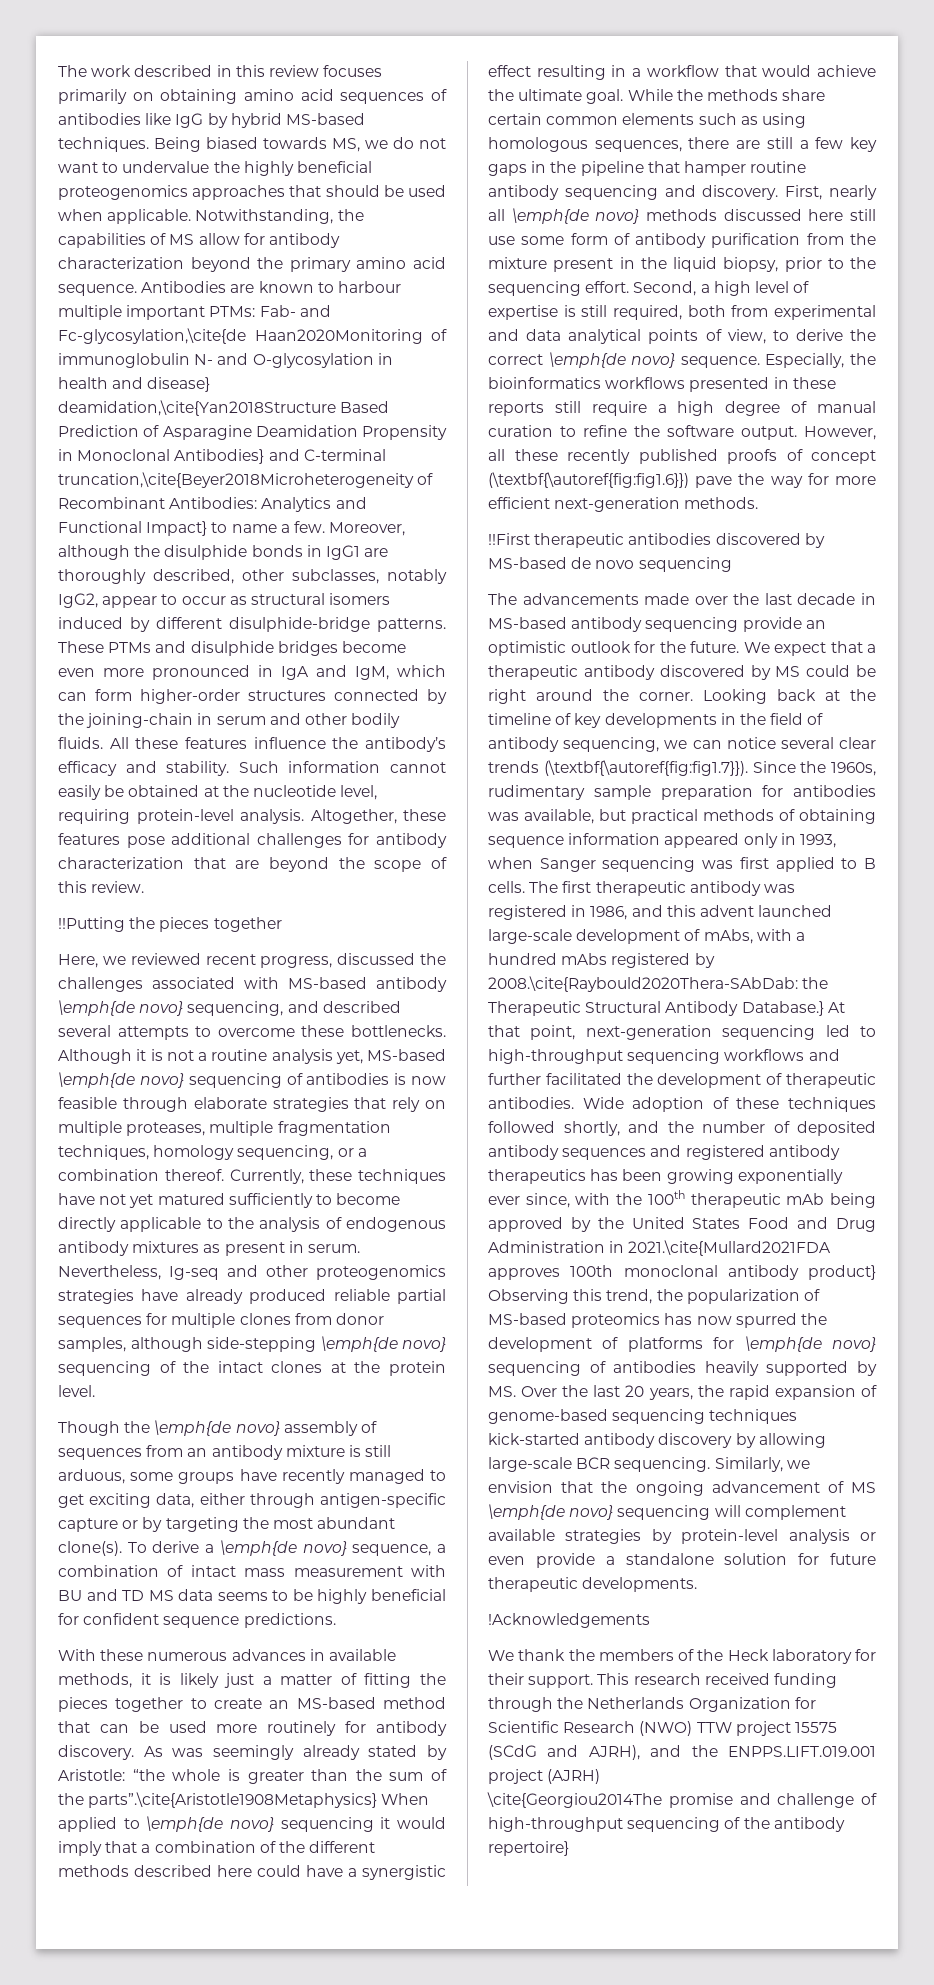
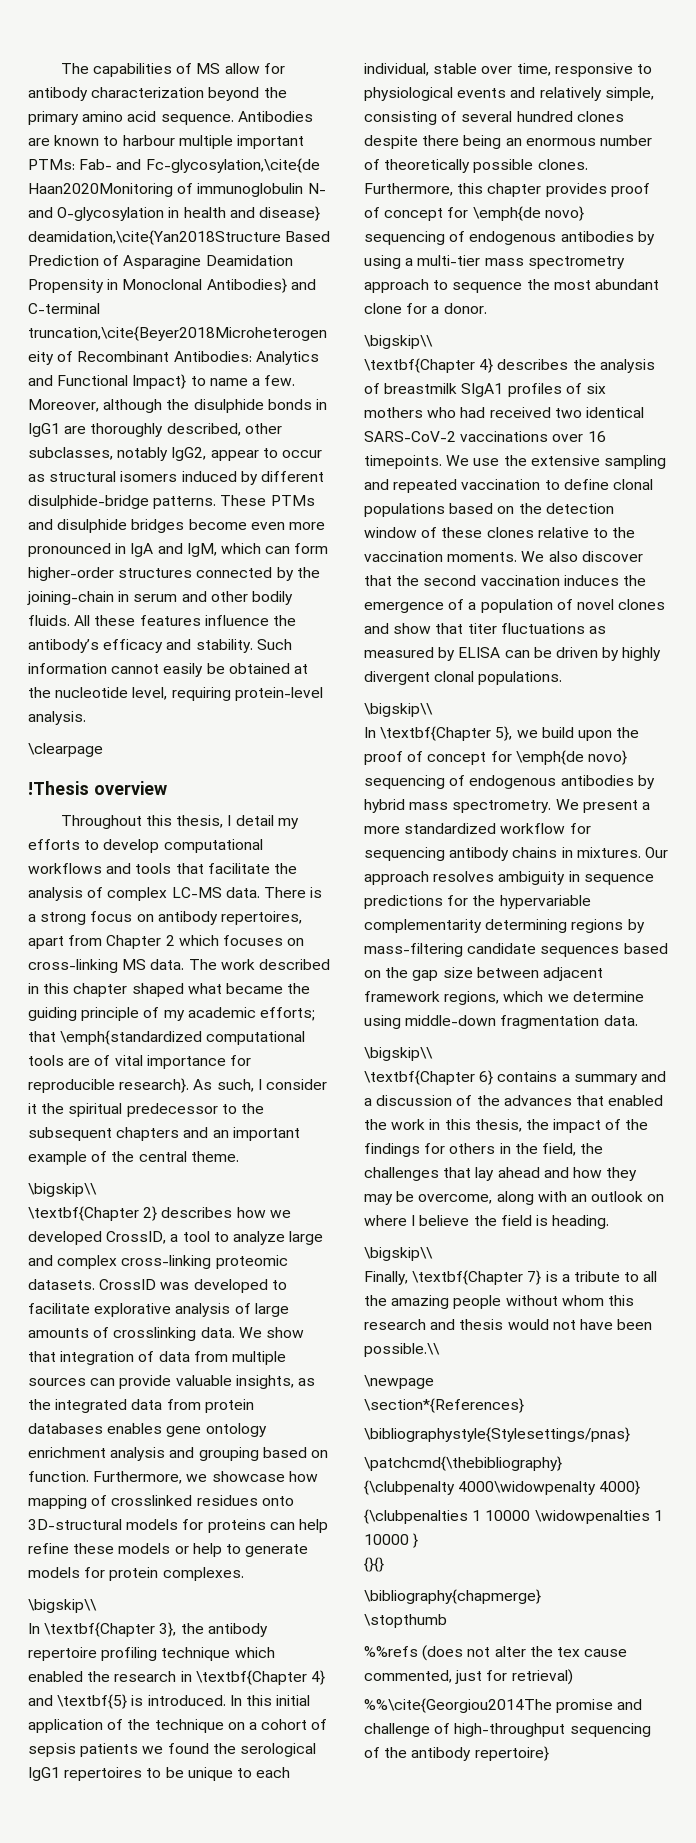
[58,65,383,77] [58,89,447,104] [58,113,365,128] [58,137,446,152] [58,161,372,176] [58,185,446,200] [58,209,364,224] The work described in this review focuses primarily on obtaining amino acid sequences of antibodies like IgG by hybrid MS-based techniques. Being biased towards MS, we do not want to undervalue the highly beneficial proteogenomics approaches that should be used when applicable. Notwithstanding, the -> [60,63,89,74] The
[310,809,446,824] [58,833,447,848] [58,857,448,872] [58,881,145,893] [58,917,282,932] [58,953,446,968] [58,977,447,992] [58,1000,401,1016] [58,1025,446,1040] [58,1049,446,1064] [58,1072,446,1088] [58,1097,446,1112] [58,1121,391,1136] [58,1145,367,1160] [58,1169,446,1184] [58,1193,401,1208] [58,1217,446,1232] [58,1241,360,1256] [58,1265,446,1280] [58,1289,446,1304] [58,1313,384,1328] [58,1336,446,1352] [58,1361,446,1376] [58,1385,95,1397] [58,1420,377,1436] [58,1445,392,1460] [58,1469,446,1484] [58,1493,446,1508] [58,1517,396,1532] [58,1540,446,1556] [58,1565,446,1577] [58,1589,446,1604] [58,1613,336,1628] [58,1649,396,1661] [58,1673,446,1688] [58,1697,446,1712] [58,1721,447,1736] [58,1745,447,1760] [58,1769,447,1784] [58,1792,430,1808] [58,1816,446,1832] [58,1841,376,1856] [58,1865,446,1880] [488,65,876,80] [488,89,826,104] [488,113,806,128] [488,137,877,152] [488,161,807,176] [488,185,877,200] [488,208,876,224] [488,233,876,248] [488,257,876,272] [488,281,810,296] [488,305,876,320] [488,329,876,344] [488,352,876,368] [488,377,836,392] [488,401,876,416] [488,425,876,440] [488,449,876,464] [488,472,876,488] [488,497,759,512] [488,533,825,548] [488,557,732,572] [488,593,876,605] [488,617,826,632] [488,641,876,656] [488,665,876,680] [488,689,876,704] [488,713,824,728] [488,737,876,752] [488,760,876,776] [488,785,876,800] [488,809,876,824] [488,833,836,848] [488,857,876,872] [488,881,795,896] [488,905,833,920] [488,929,805,944] [488,953,715,968] [488,976,829,992] [488,1001,845,1016] [488,1025,876,1040] [488,1049,840,1064] [488,1073,876,1088] [488,1097,876,1112] [488,1121,876,1136] [488,1145,840,1160] [488,1169,843,1184] [488,1190,876,1208] [488,1217,876,1232] [488,1240,832,1256] [488,1265,876,1280] [488,1289,820,1304] [488,1313,827,1328] [488,1336,876,1352] [488,1361,877,1376] [488,1385,877,1400] [488,1409,798,1424] [488,1433,826,1448] [488,1457,810,1472] [488,1481,876,1496] [488,1504,846,1520] [488,1529,876,1544] [488,1553,876,1568] [488,1577,698,1592] [488,1613,650,1628] [488,1649,876,1664] [488,1673,837,1688] [488,1697,816,1712] [488,1721,837,1736] [488,1745,876,1760] [488,1769,601,1784] [487,1792,662,1808] Altogether, these features pose additional challenges for antibody characterization that are beyond the scope of this review. // !!Putting the pieces together // Here, we reviewed recent progress, discussed the challenges associated with MS-based antibody \emph{de novo} sequencing, and described several attempts to overcome these bottlenecks. Although it is not a routine analysis yet, MS-based \emph{de novo} sequencing of antibodies is now feasible through elaborate strategies that rely on multiple proteases, multiple fragmentation techniques, homology sequencing, or a combination thereof. Currently, these techniques have not yet matured sufficiently to become directly applicable to the analysis of endogenous antibody mixtures as present in serum. Nevertheless, Ig-seq and other proteogenomics strategies have already produced reliable partial sequences for multiple clones from donor samples, although side-stepping \emph{de novo} sequencing of the intact clones at the protein level. // Though the \emph{de novo} assembly of sequences from an antibody mixture is still arduous, some groups have recently managed to get exciting data, either through antigen-specific capture or by targeting the most abundant clone(s). To derive a \emph{de novo} sequence, a combination of intact mass measurement with BU and TD MS data seems to be highly beneficial for confident sequence predictions. // With these numerous advances in available methods, it is likely just a matter of fitting the pieces together to create an MS-based method that can be used more routinely for antibody discovery. As was seemingly already stated by Aristotle: “the whole is greater than the sum of the parts”.\cite{Aristotle1908Metaphysics} When applied to \emph{de novo} sequencing it would imply that a combination of the different methods described here could have a synergistic effect resulting in a workflow that would achieve the ultimate goal. While the methods share certain common elements such as using homologous sequences, there are still a few key gaps in the pipeline that hamper routine antibody sequencing and discovery. First, nearly all \emph{de novo} methods discussed here still use some form of antibody purification from the mixture present in the liquid biopsy, prior to the sequencing effort. Second, a high level of expertise is still required, both from experimental and data analytical points of view, to derive the correct \emph{de novo} sequence. Especially, the bioinformatics workflows presented in these reports still require a high degree of manual curation to refine the software output. However, all these recently published proofs of concept (\textbf{\autoref{fig:fig1.6}}) pave the way for more efficient next-generation methods. // !!First therapeutic antibodies discovered by MS-based de novo sequencing // The advancements made over the last decade in MS-based antibody sequencing provide an optimistic outlook for the future. We expect that a therapeutic antibody discovered by MS could be right around the corner. Looking back at the timeline of key developments in the field of antibody sequencing, we can notice several clear trends (\textbf{\autoref{fig:fig1.7}}). Since the 1960s, rudimentary sample preparation for antibodies was available, but practical methods of obtaining sequence information appeared only in 1993, when Sanger sequencing was first applied to B cells. The first therapeutic antibody was registered in 1986, and this advent launched large-scale development of mAbs, with a hundred mAbs registered by 2008.\cite{Raybould2020Thera-SAbDab: the Therapeutic Structural Antibody Database.} At that point, next-generation sequencing led to high-throughput sequencing workflows and further facilitated the development of therapeutic antibodies. Wide adoption of these techniques followed shortly, and the number of deposited antibody sequences and registered antibody therapeutics has been growing exponentially ever since, with the 100th therapeutic mAb being approved by the United States Food and Drug Administration in 2021.\cite{Mullard2021FDA approves 100th monoclonal antibody product} Observing this trend, the popularization of MS-based proteomics has now spurred the development of platforms for \emph{de novo} sequencing of antibodies heavily supported by MS. Over the last 20 years, the rapid expansion of genome-based sequencing techniques kick-started antibody discovery by allowing large-scale BCR sequencing. Similarly, we envision that the ongoing advancement of MS \emph{de novo} sequencing will complement available strategies by protein-level analysis or even provide a standalone solution for future therapeutic developments. // !Acknowledgements // We thank the members of the Heck laboratory for their support. This research received funding through the Netherlands Organization for Scientific Research (NWO) TTW project 15575 (SCdG and AJRH), and the ENPPS.LIFT.019.001 project (AJRH) // \cite{Georgiou2014The -> [28,743,103,757] [28,781,167,795] [60,815,299,829] [28,839,263,853] [28,863,297,874] [28,887,323,901] [28,911,302,925] [28,935,305,949] [28,959,330,973] [28,983,311,997] [28,1007,315,1021] [28,1030,306,1045] [28,1055,251,1069] [28,1078,327,1093] [28,1103,264,1117] [28,1127,300,1141] [28,1151,239,1165] [28,1183,97,1197] [28,1206,291,1221] [28,1231,324,1245] [28,1255,288,1269] [28,1279,287,1293] [28,1303,289,1317] [28,1327,304,1341] [28,1351,286,1365] [28,1375,315,1389] [28,1399,254,1413] [28,1423,267,1437] [28,1447,328,1461] [28,1471,318,1484] [28,1495,294,1509] [28,1519,328,1533] [28,1543,309,1557] [28,1567,244,1581] [28,1599,97,1613] [28,1622,268,1637] [28,1647,275,1661] [28,1670,325,1685] [28,1694,311,1709] [28,1719,328,1733] [28,1743,316,1757] [28,1767,291,1781] [364,63,652,77] [364,87,654,101] [364,111,624,125] [364,135,652,149] [364,159,588,173] [364,183,650,197] [364,206,584,221] [364,231,655,245] [364,255,625,269] [364,279,659,293] [364,303,487,314] [364,335,433,349] [364,358,655,373] [364,383,606,397] [364,407,644,418] [364,431,606,442] [364,455,666,469] [364,479,653,493] [364,503,614,517] [364,527,636,538] [364,551,643,562] [364,575,646,586] [364,599,666,613] [364,623,606,634] [364,647,662,661] [364,671,563,685] [364,703,433,717] [364,726,640,741] [364,750,627,765] [364,775,655,789] [364,799,650,813] [364,823,591,834] [364,847,668,861] [364,871,654,885] [364,895,591,909] [364,919,645,933] [364,943,668,957] [364,967,603,981] [364,991,644,1005] [364,1015,638,1029] [364,1047,433,1061] [364,1070,666,1085] [364,1095,664,1106] [364,1119,649,1133] [364,1143,604,1157] [364,1167,638,1181] [364,1191,665,1205] [364,1215,610,1229] [364,1247,433,1261] [364,1270,658,1285] [364,1295,634,1309] [364,1319,653,1330] [364,1343,440,1357] [364,1375,434,1389] [364,1398,524,1413] [364,1427,630,1442] [364,1456,562,1471] [364,1480,641,1495] [364,1509,663,1524] [364,1533,419,1548] [364,1557,384,1572] [364,1589,541,1604] [364,1614,447,1628] [364,1645,628,1661] [364,1669,573,1685] [364,1698,552,1713] // \clearpage // !Thesis overview // Throughout this thesis, I detail my efforts to develop computational workflows and tools that facilitate the analysis of complex LC-MS data. There is a strong focus on antibody repertoires, apart from Chapter 2 which focuses on cross-linking MS data. The work described in this chapter shaped what became the guiding principle of my academic efforts; that \emph{standardized computational tools are of vital importance for reproducible research}. As such, I consider it the spiritual predecessor to the subsequent chapters and an important example of the central theme. // \bigskip\\ // \textbf{Chapter 2} describes how we developed CrossID, a tool to analyze large and complex cross-linking proteomic datasets. CrossID was developed to facilitate explorative analysis of large amounts of crosslinking data. We show that integration of data from multiple sources can provide valuable insights, as the integrated data from protein databases enables gene ontology enrichment analysis and grouping based on function. Furthermore, we showcase how mapping of crosslinked residues onto 3D-structural models for proteins can help refine these models or help to generate models for protein complexes. // \bigskip\\ // In \textbf{Chapter 3}, the antibody repertoire profiling technique which enabled the research in \textbf{Chapter 4} and \textbf{5} is introduced. In this initial application of the technique on a cohort of sepsis patients we found the serological IgG1 repertoires to be unique to each individual, stable over time, responsive to physiological events and relatively simple, consisting of several hundred clones despite there being an enormous number of theoretically possible clones. Furthermore, this chapter provides proof of concept for \emph{de novo} sequencing of endogenous antibodies by using a multi-tier mass spectrometry approach to sequence the most abundant clone for a donor. // \bigskip\\ // \textbf{Chapter 4} describes the analysis of breastmilk SIgA1 profiles of six mothers who had received two identical SARS-CoV-2 vaccinations over 16 timepoints. We use the extensive sampling and repeated vaccination to define clonal populations based on the detection window of these clones relative to the vaccination moments. We also discover that the second vaccination induces the emergence of a population of novel clones and show that titer fluctuations as measured by ELISA can be driven by highly divergent clonal populations. // \bigskip\\ // In \textbf{Chapter 5}, we build upon the proof of concept for \emph{de novo} sequencing of endogenous antibodies by hybrid mass spectrometry. We present a more standardized workflow for sequencing antibody chains in mixtures. Our approach resolves ambiguity in sequence predictions for the hypervariable complementarity determining regions by mass-filtering candidate sequences based on the gap size between adjacent framework regions, which we determine using middle-down fragmentation data. // \bigskip\\ // \textbf{Chapter 6} contains a summary and a discussion of the advances that enabled the work in this thesis, the impact of the findings for others in the field, the challenges that lay ahead and how they may be overcome, along with an outlook on where I believe the field is heading. // \bigskip\\ // Finally, \textbf{Chapter 7} is a tribute to all the amazing people without whom this research and thesis would not have been possible.\\ // \newpage // \section*{References} // \bibliographystyle{Stylesettings/pnas} // \patchcmd{\thebibliography} // {\clubpenalty 4000\widowpenalty 4000} // {\clubpenalties 1 10000 \widowpenalties 1 10000 } // {}{} // \bibliography{chapmerge} // \stopthumb // %%refs (does not alter the tex cause commented, just for retrieval) // %%\cite{Georgiou2014The

